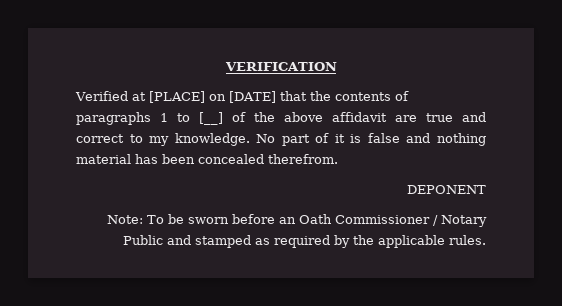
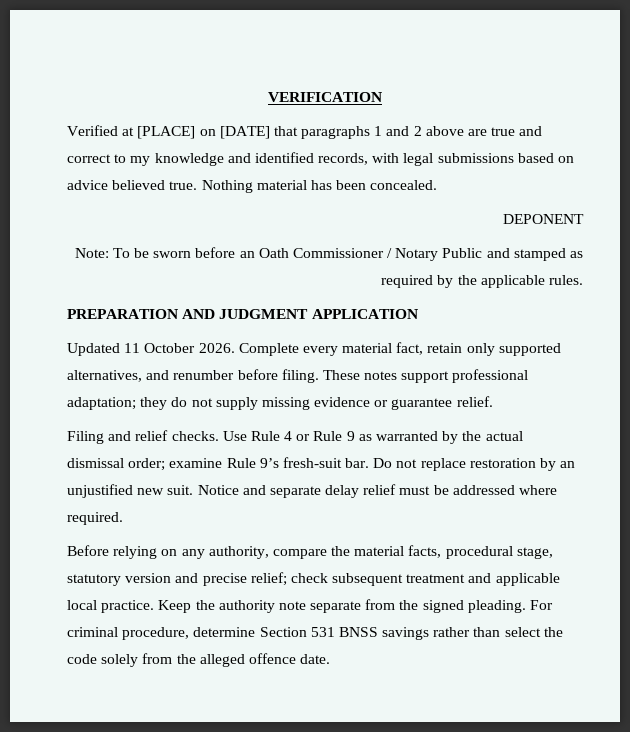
[309,91,409,101] [76,112,387,125] the contents of paragraphs 1 to [__] of the above affidavit -> [301,126,464,139] paragraphs 1 and 2 above
[174,133,486,146] knowledge. No part of it is false and nothing -> [154,152,575,166] [67,180,253,193] knowledge and identified records, with legal submissions based on advice believed true. Nothing
[198,154,338,164] concealed therefrom. -> [370,180,438,190] concealed.
(486, 240) none -> [67,309,418,319] [67,342,561,356] [67,369,529,383] [67,396,493,410] [67,430,523,444] [67,457,576,471] [67,484,558,498] [67,512,123,525] [67,545,553,559] [67,572,560,586] [67,599,554,613] [67,627,563,640] [67,653,331,667] // PREPARATION AND JUDGMENT APPLICATION // Updated 11 October 2026. Complete every material fact, retain only supported alternatives, and renumber before filing. These notes support professional adaptation; they do not supply missing evidence or guarantee relief. // Filing and relief checks. Use Rule 4 or Rule 9 as warranted by the actual dismissal order; examine Rule 9’s fresh-suit bar. Do not replace restoration by an unjustified new suit. Notice and separate delay relief must be addressed where required. // Before relying on any authority, compare the material facts, procedural stage, statutory version and precise relief; check subsequent treatment and applicable local practice. Keep the authority note separate from the signed pleading. For criminal procedure, determine Section 531 BNSS savings rather than select the code solely from the alleged offence date.

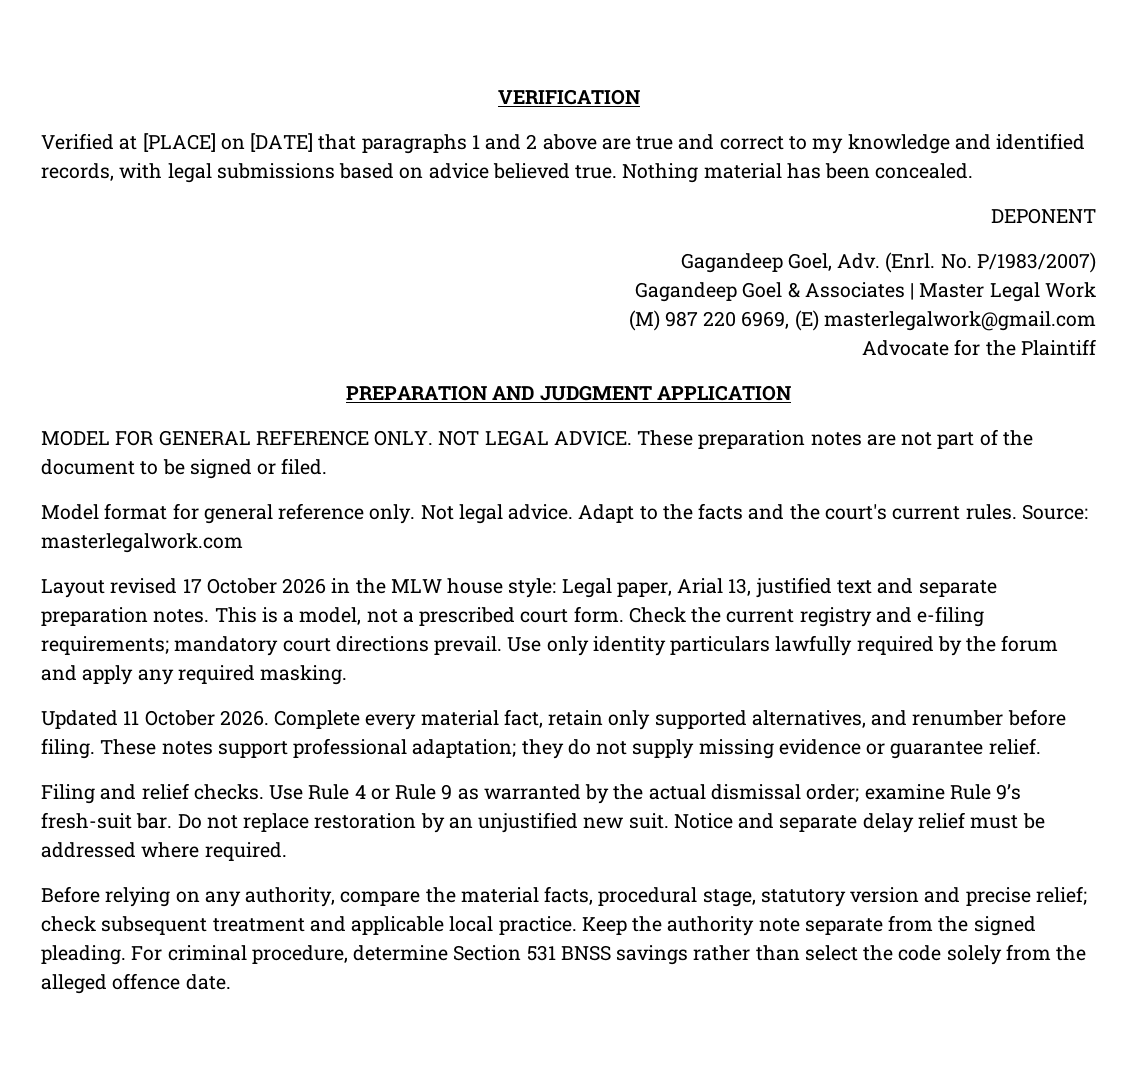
[74,247,583,261] [381,275,583,288] [67,309,418,319] Note: To be sworn before an Oath Commissioner / Notary Public and stamped as required by the applicable rules. // PREPARATION AND JUDGMENT APPLICATION -> [680,252,1096,273] [635,282,1096,302] [628,310,1096,331] [862,339,1096,356] [346,385,791,401] [41,429,1033,449] [41,458,328,479] [41,503,1088,524] [41,533,243,553] [41,577,997,598] [41,606,985,627] [41,635,1059,656] [41,665,348,685] Gagandeep Goel, Adv. (Enrl. No. P/1983/2007) // Gagandeep Goel & Associates | Master Legal Work // (M) 987 220 6969, (E) masterlegalwork@gmail.com // Advocate for the Plaintiff // PREPARATION AND JUDGMENT APPLICATION // MODEL FOR GENERAL REFERENCE ONLY. NOT LEGAL ADVICE. These preparation notes are not part of the document to be signed or filed. // Model format for general reference only. Not legal advice. Adapt to the facts and the court's current rules. Source: masterlegalwork.com // Layout revised 17 October 2026 in the MLW house style: Legal paper, Arial 13, justified text and separate preparation notes. This is a model, not a prescribed court form. Check the current registry and e-filing requirements; mandatory court directions prevail. Use only identity particulars lawfully required by the forum and apply any required masking.

